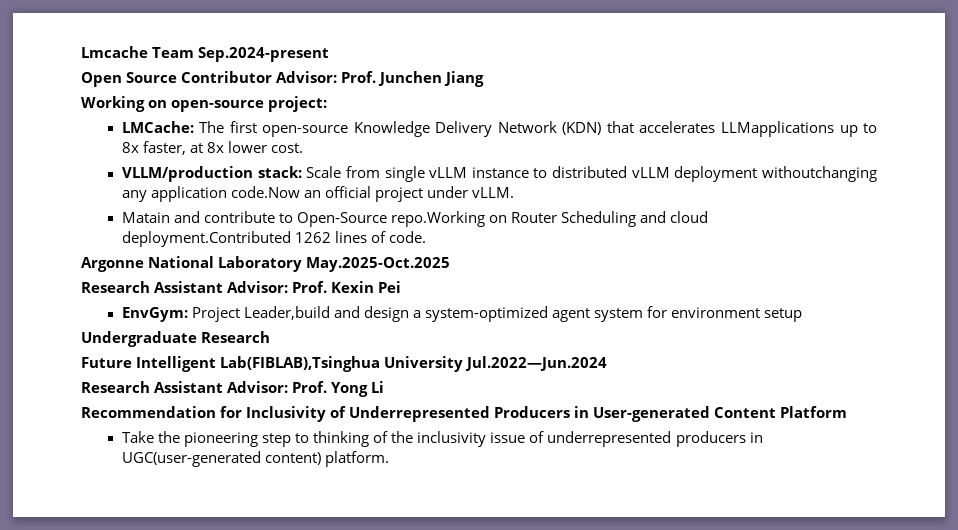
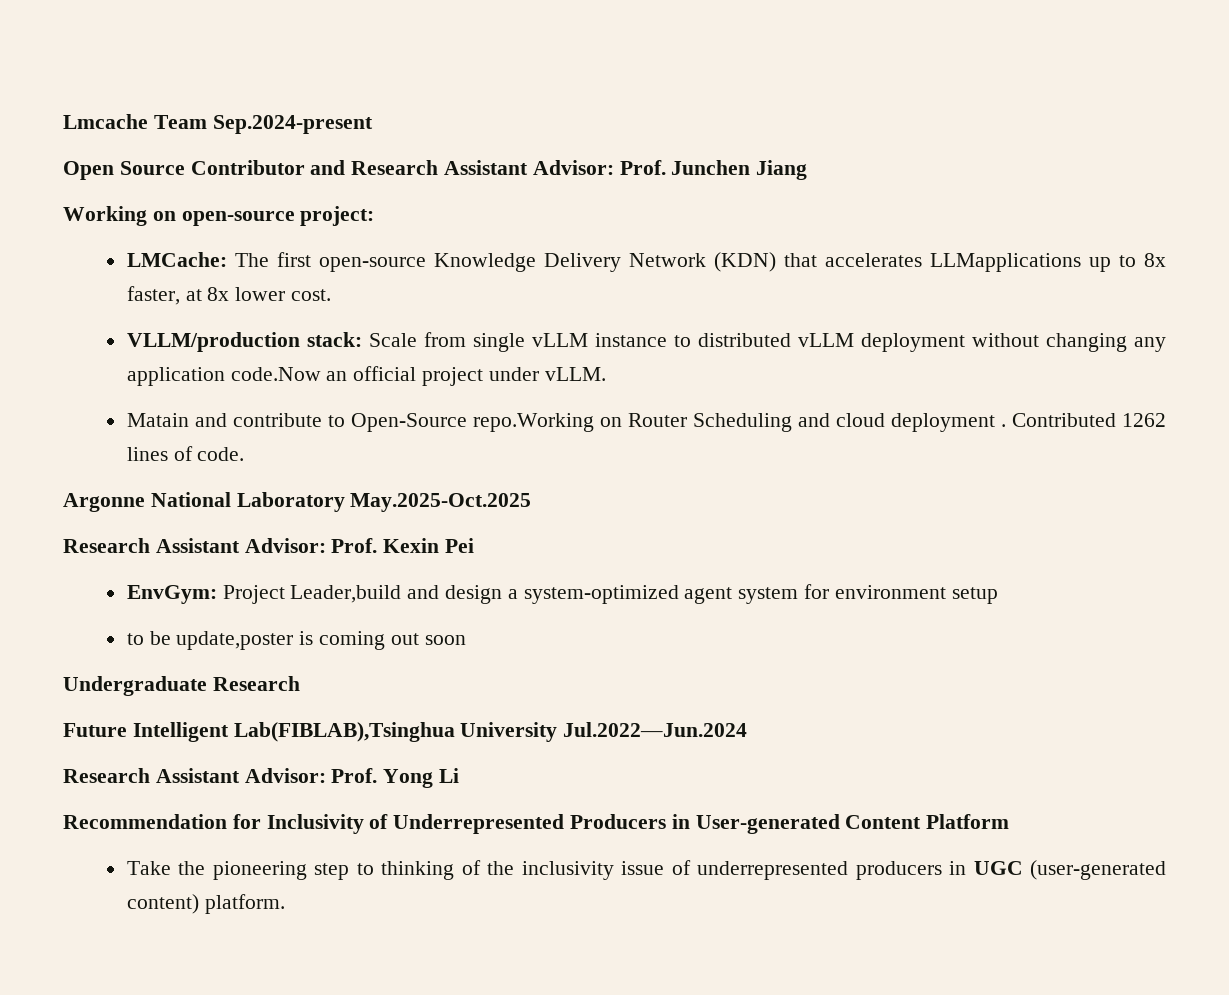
(273, 77) none -> [310,160,529,175] and Research Assistant
[762,166,878,182] withoutchanging -> [971,333,1127,352] without changing
[121,231,291,247] deployment.Contributed -> [890,413,1116,432] deployment . Contributed
(803, 315) none -> [126,631,466,650] // to be update,poster is coming out soon
[121,451,261,467] UGC(user-generated -> [973,860,1167,880] UGC (user-generated

